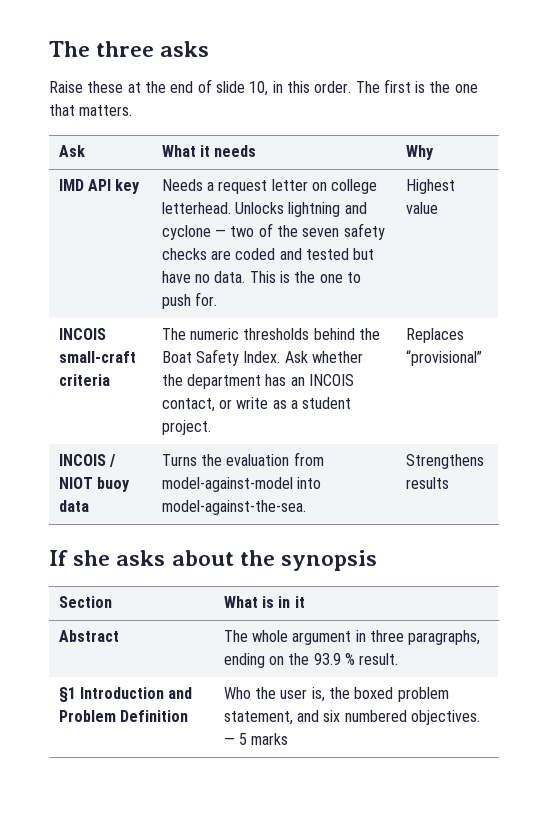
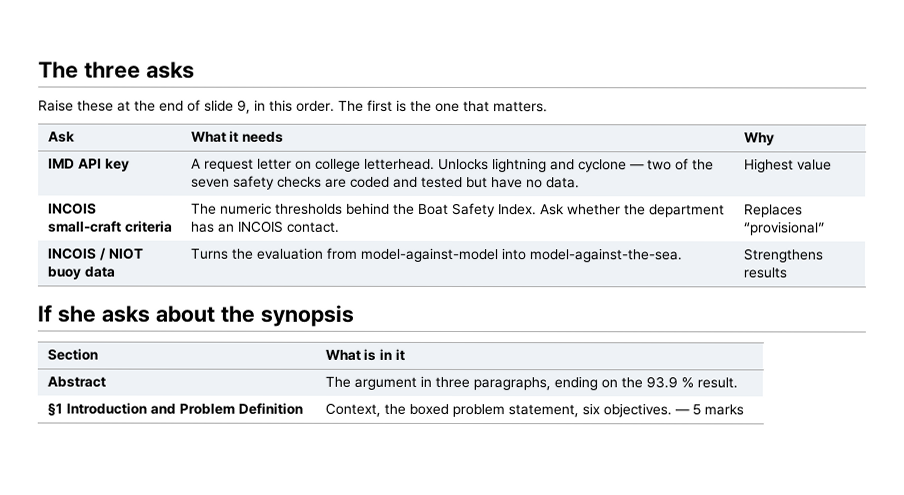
[249,81,269,96] 10, -> [237,99,251,114] 9,
[161,179,215,191] Needs a -> [190,158,201,169] A
[249,271,361,283] [161,292,218,309] This is the one to push for. -> (580, 183) none
[161,397,352,412] [161,420,211,435] contact, or write as a student project. -> [286,221,340,233] contact.
[252,630,289,642] whole -> (351, 382) none
[223,687,325,702] Who the user is, -> [324,402,381,417] Context,
[297,710,407,722] and six numbered -> [581,403,600,416] six

